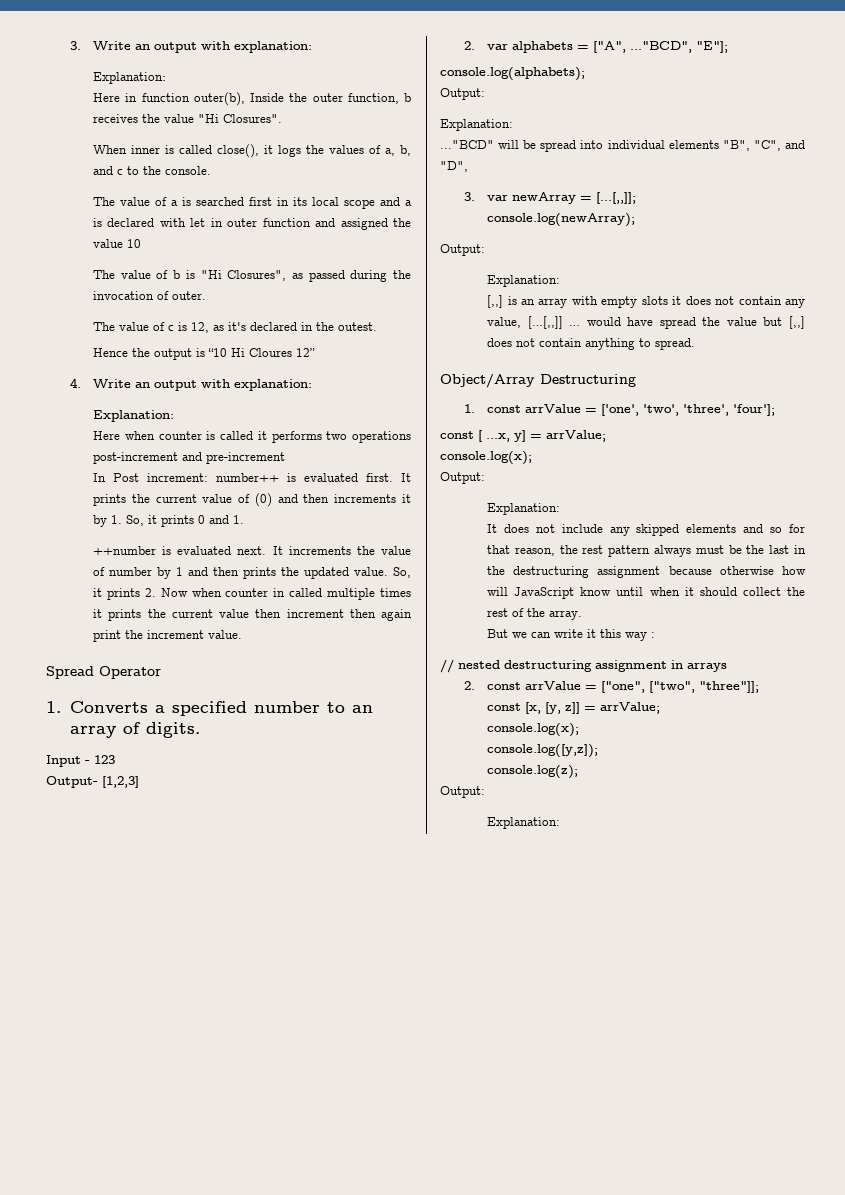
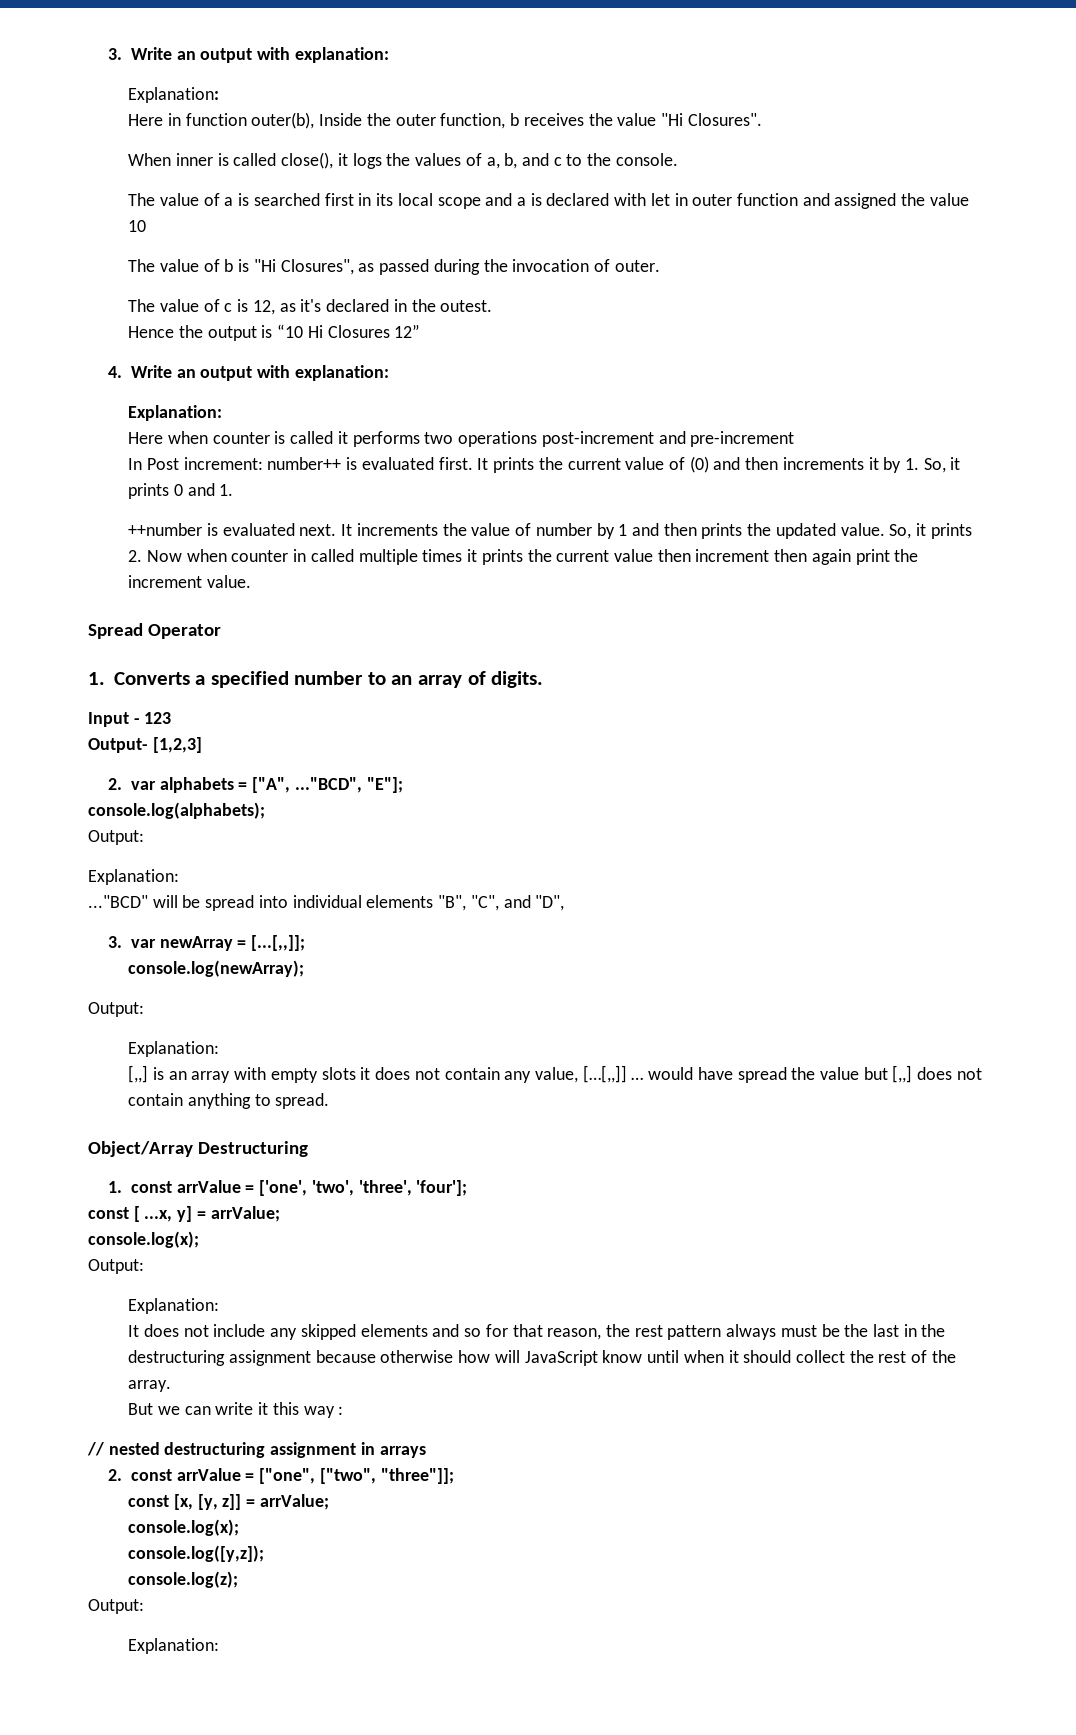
[249,348,293,357] Cloures -> [327,325,390,338] Closures

